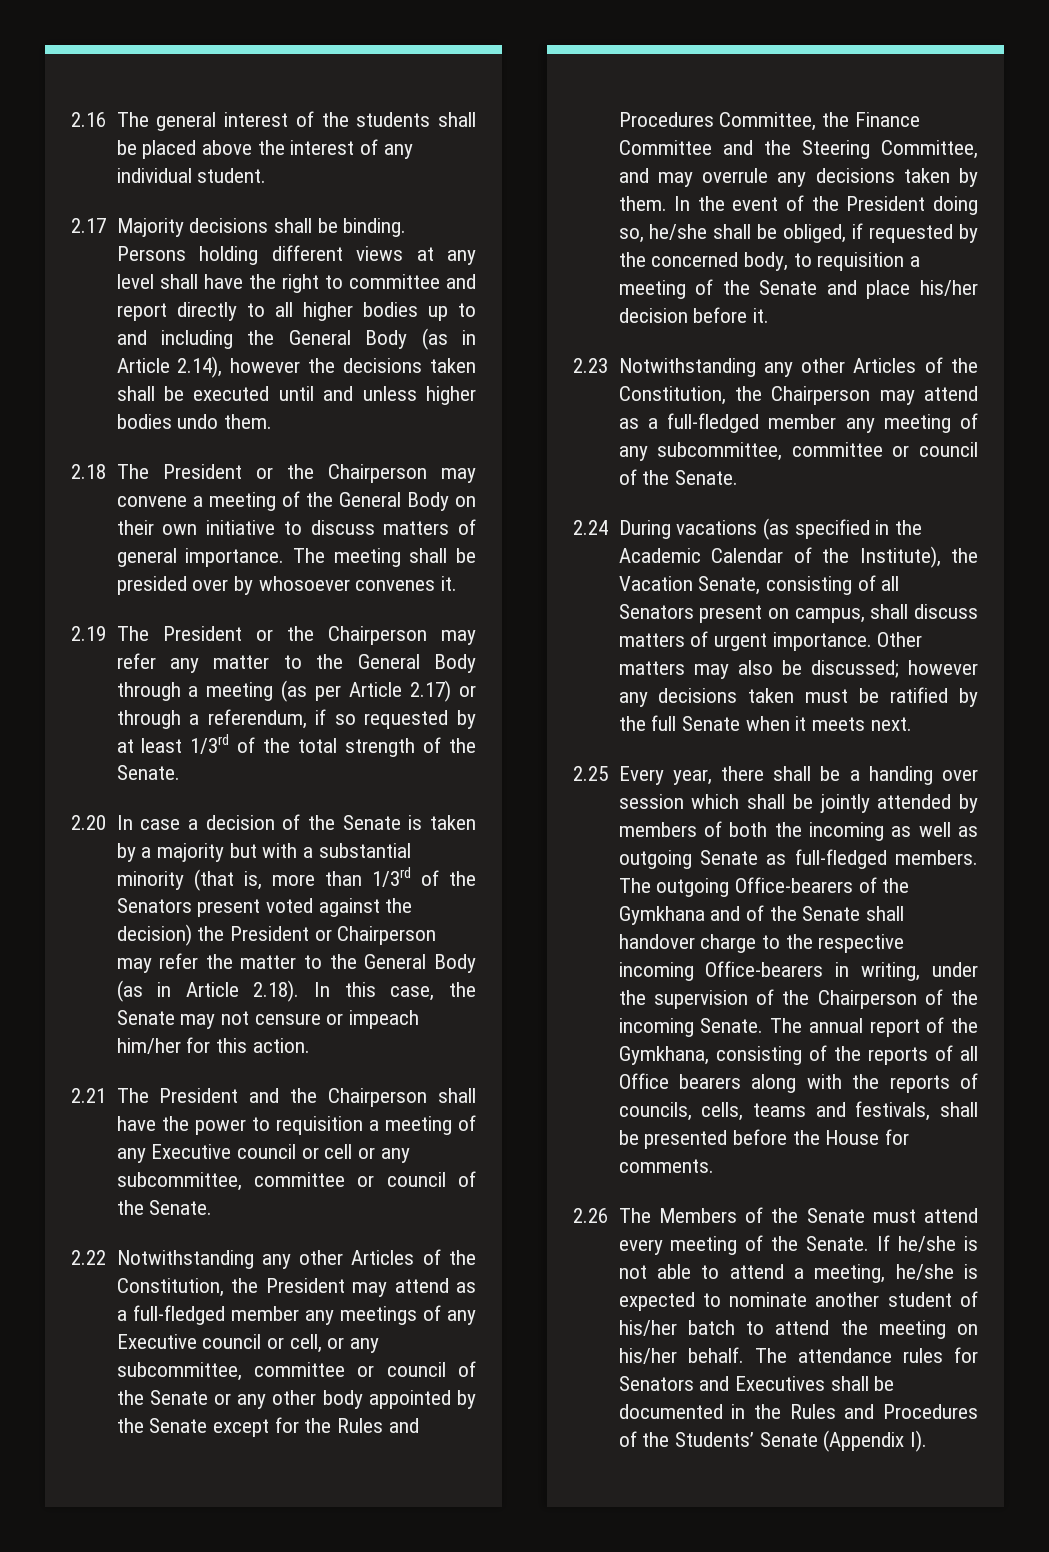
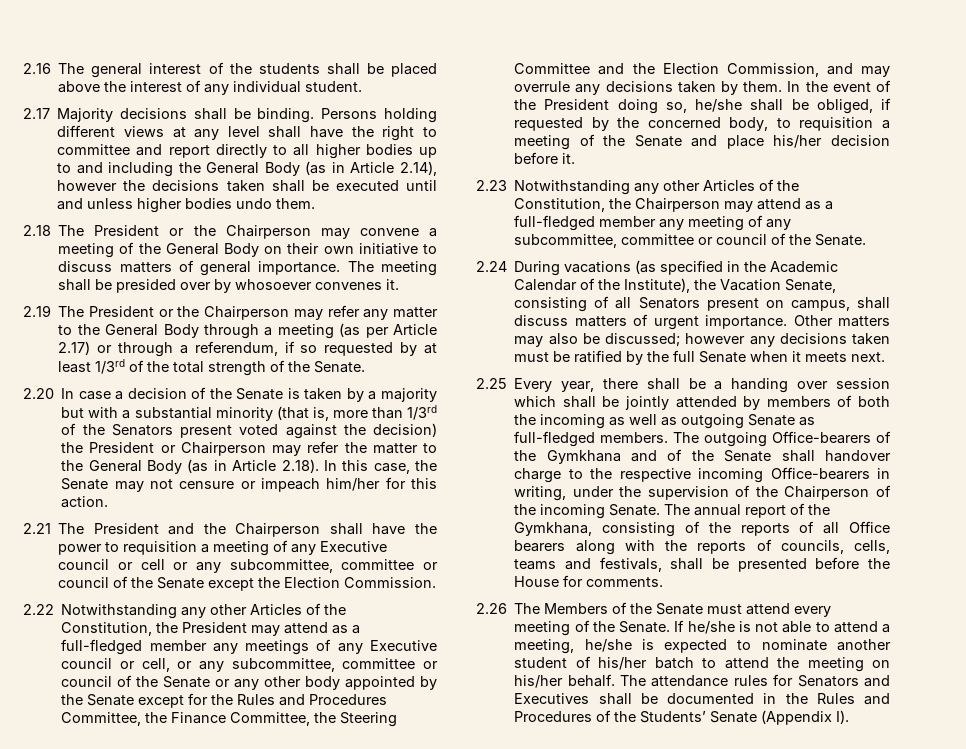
[149,1200,213,1215] Senate. -> [157,577,437,591] Senate except the Election Commission.
(920, 119) none -> [230,712,398,727] Committee, the Steering
[801,140,978,159] Steering Committee, -> [662,63,819,77] Election Commission,

